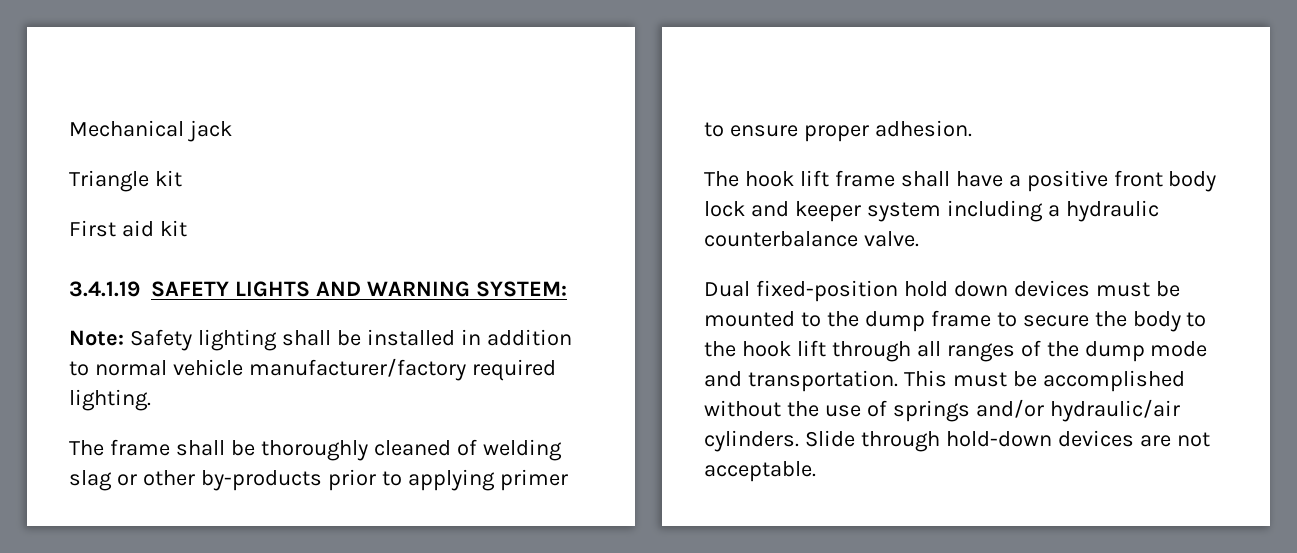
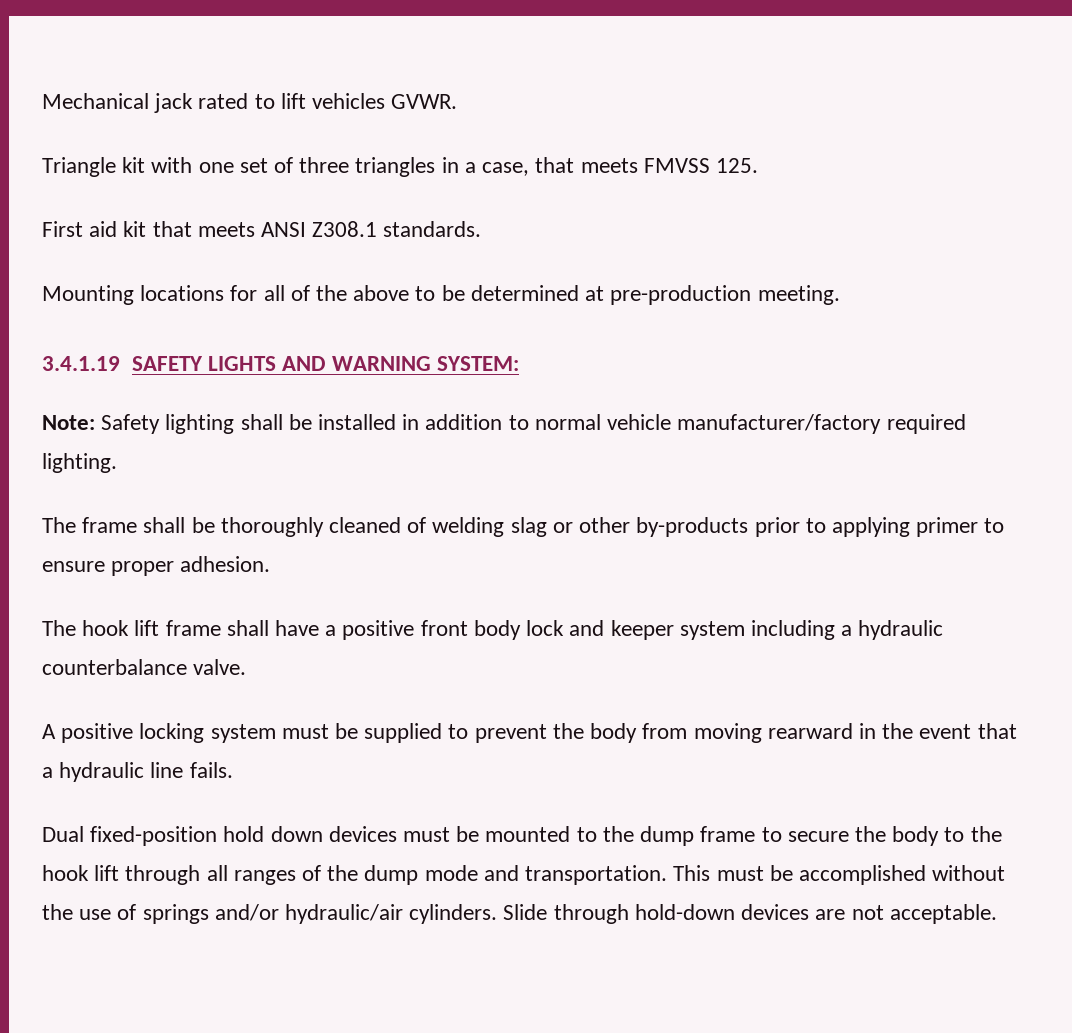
[69,170,182,192] [69,220,187,237] // Triangle kit // First aid kit -> [198,93,458,109] [42,157,758,177] [42,221,482,237] [42,285,840,305] rated to lift vehicles GVWR. // Triangle kit with one set of three triangles in a case, that meets FMVSS 125. // First aid kit that meets ANSI Z308.1 standards. // Mounting locations for all of the above to be determined at pre-production meeting.
(919, 239) none -> [42,723,1017,743] [42,762,233,782] // A positive locking system must be supplied to prevent the body from moving rearward in the event that a hydraulic line fails.

